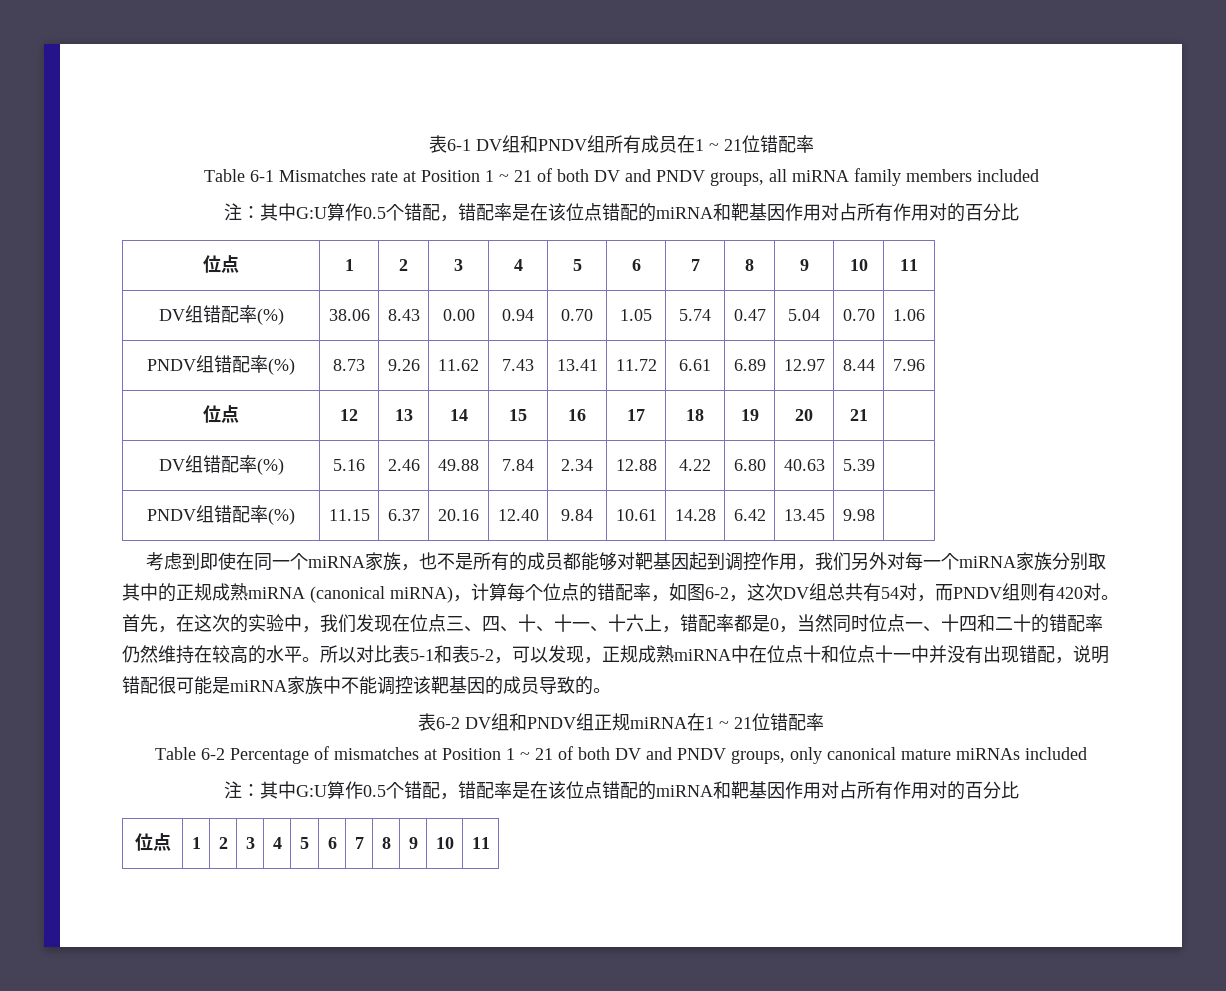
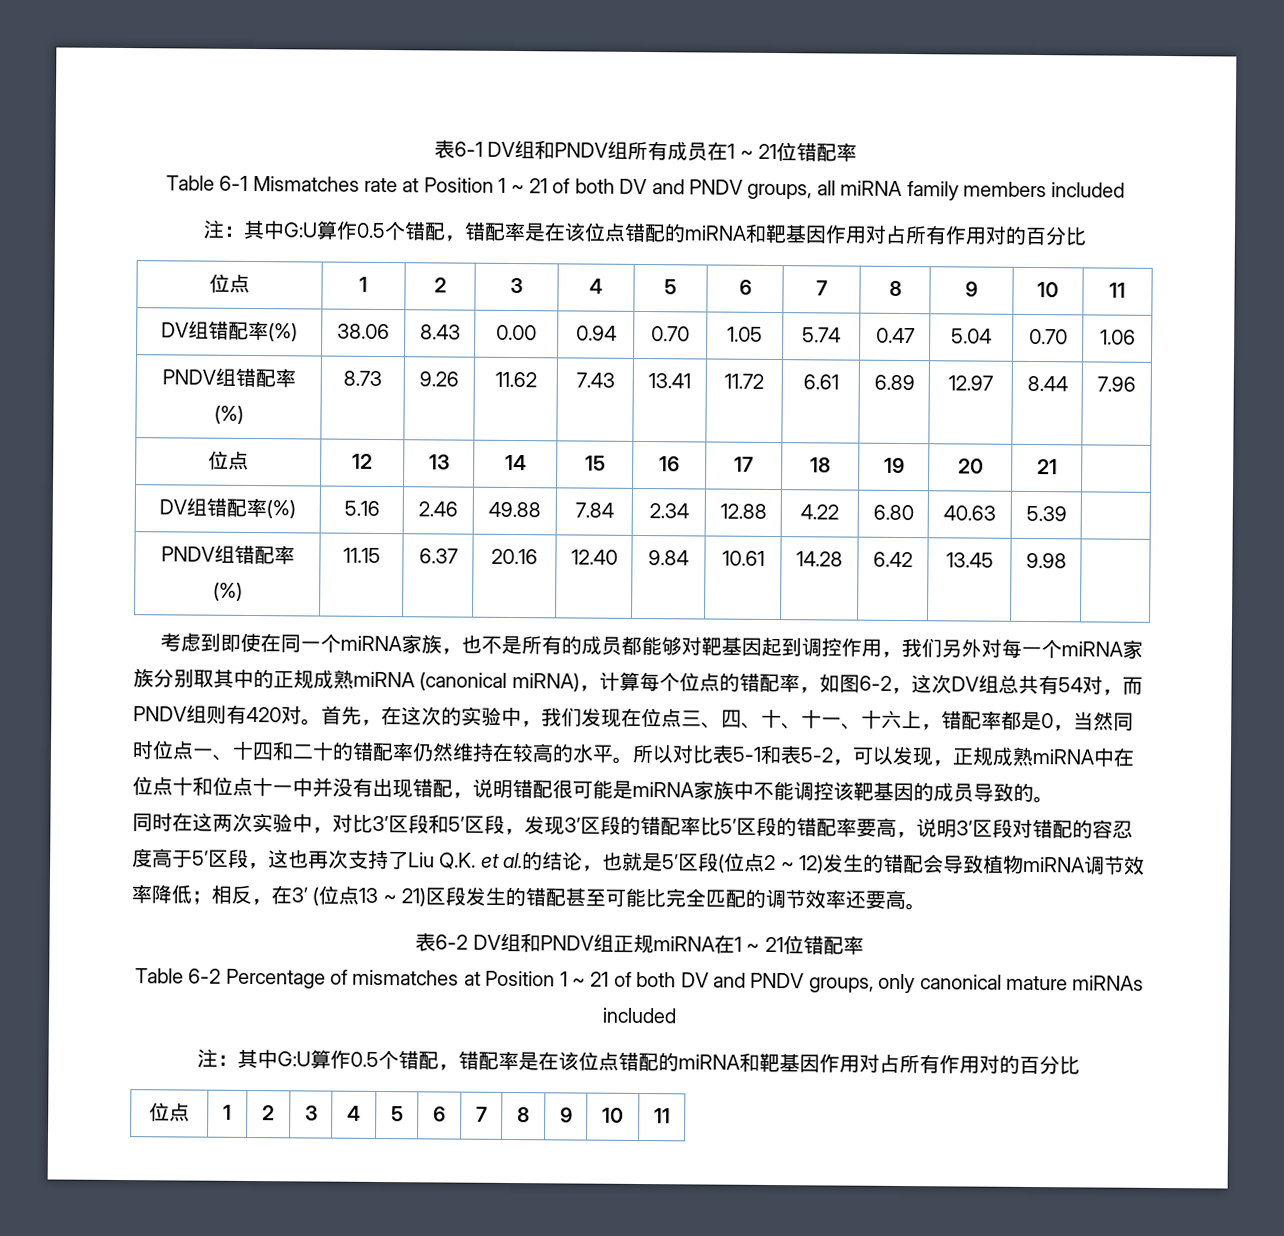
(611, 690) none -> [132,812,1133,839] [132,848,1145,875] [131,884,927,911] // 同时在这两次实验中，对比3’区段和5’区段，发现3’区段的错配率比5’区段的错配率要高，说明3’区段对错配的容忍度高于5’区段，这也再次支持了Liu Q.K. et al.的结论，也就是5’区段(位点2 ~ 12)发生的错配会导致植物miRNA调节效率降低；相反，在3’ (位点13 ~ 21)区段发生的错配甚至可能比完全匹配的调节效率还要高。

